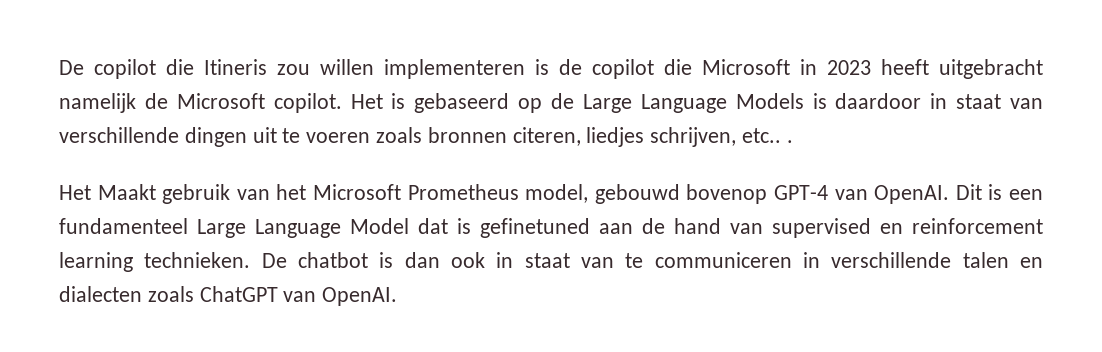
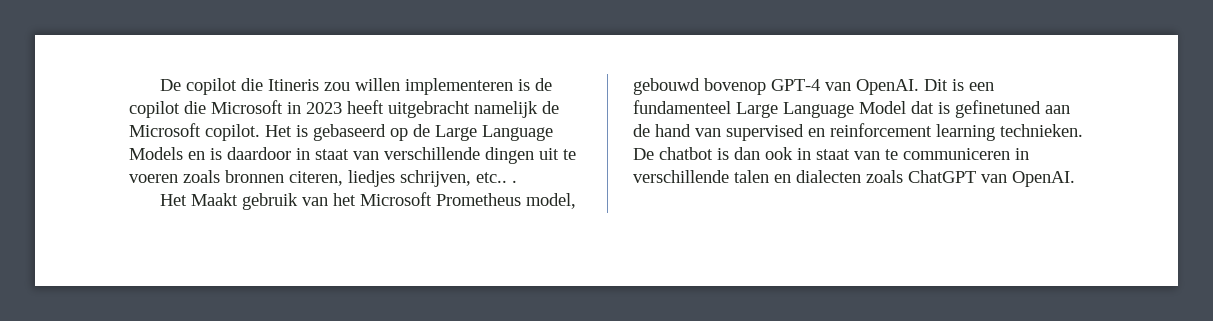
(804, 101) none -> [188,151,205,160] en

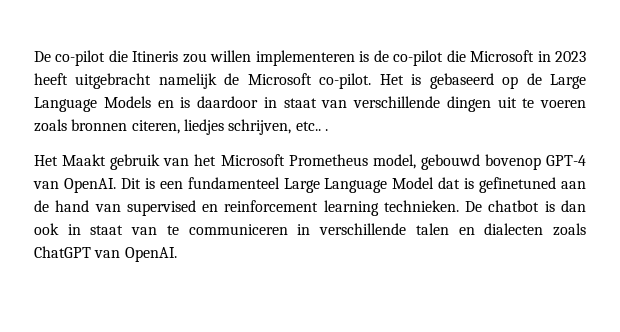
[160,78,238,95] De copilot -> [34,50,106,66] De co-pilot
[129,101,180,118] copilot -> [393,50,444,66] co-pilot
[205,124,260,141] copilot. -> [319,73,372,89] co-pilot.

